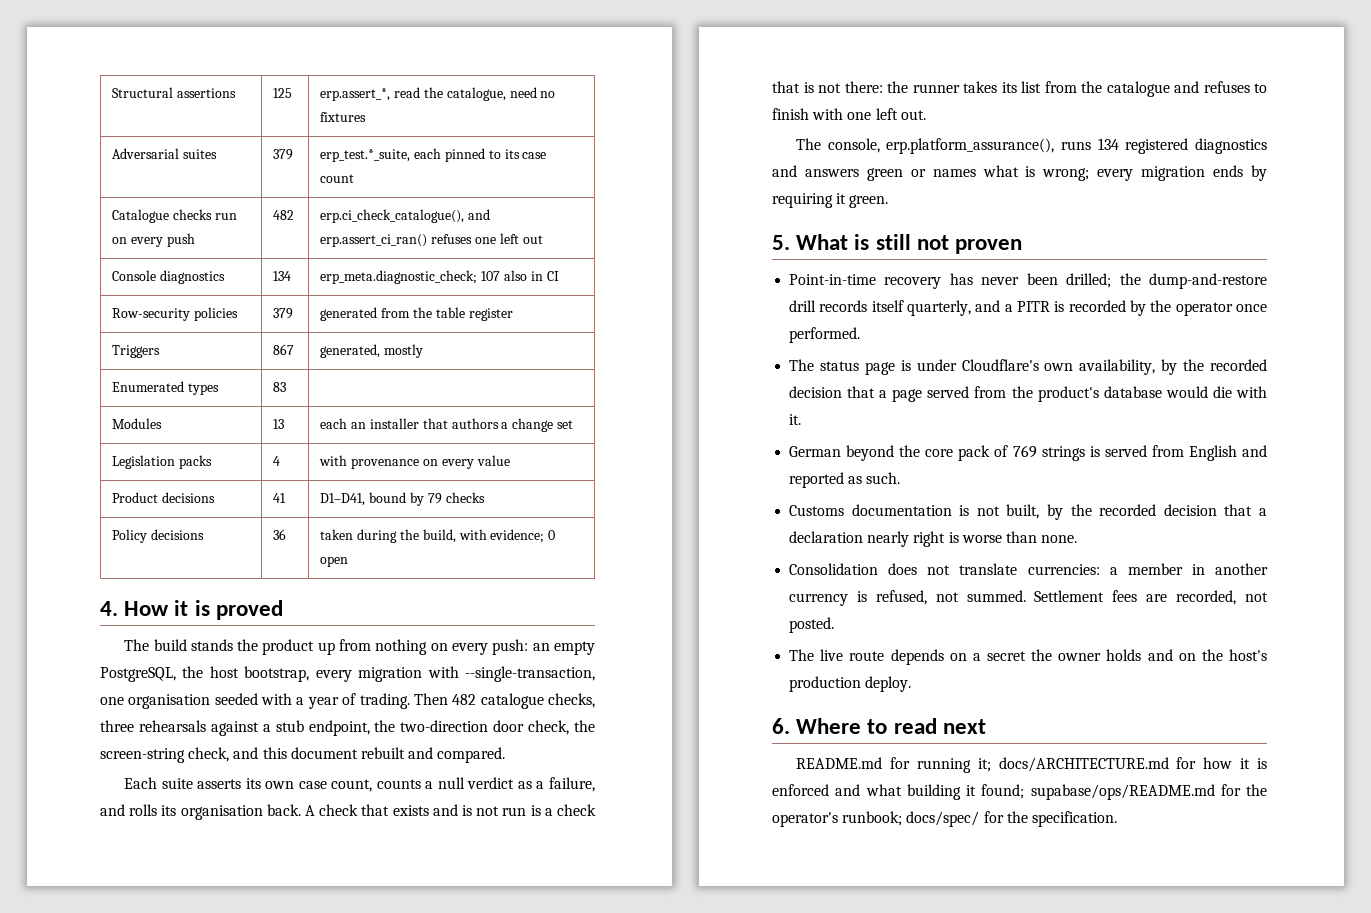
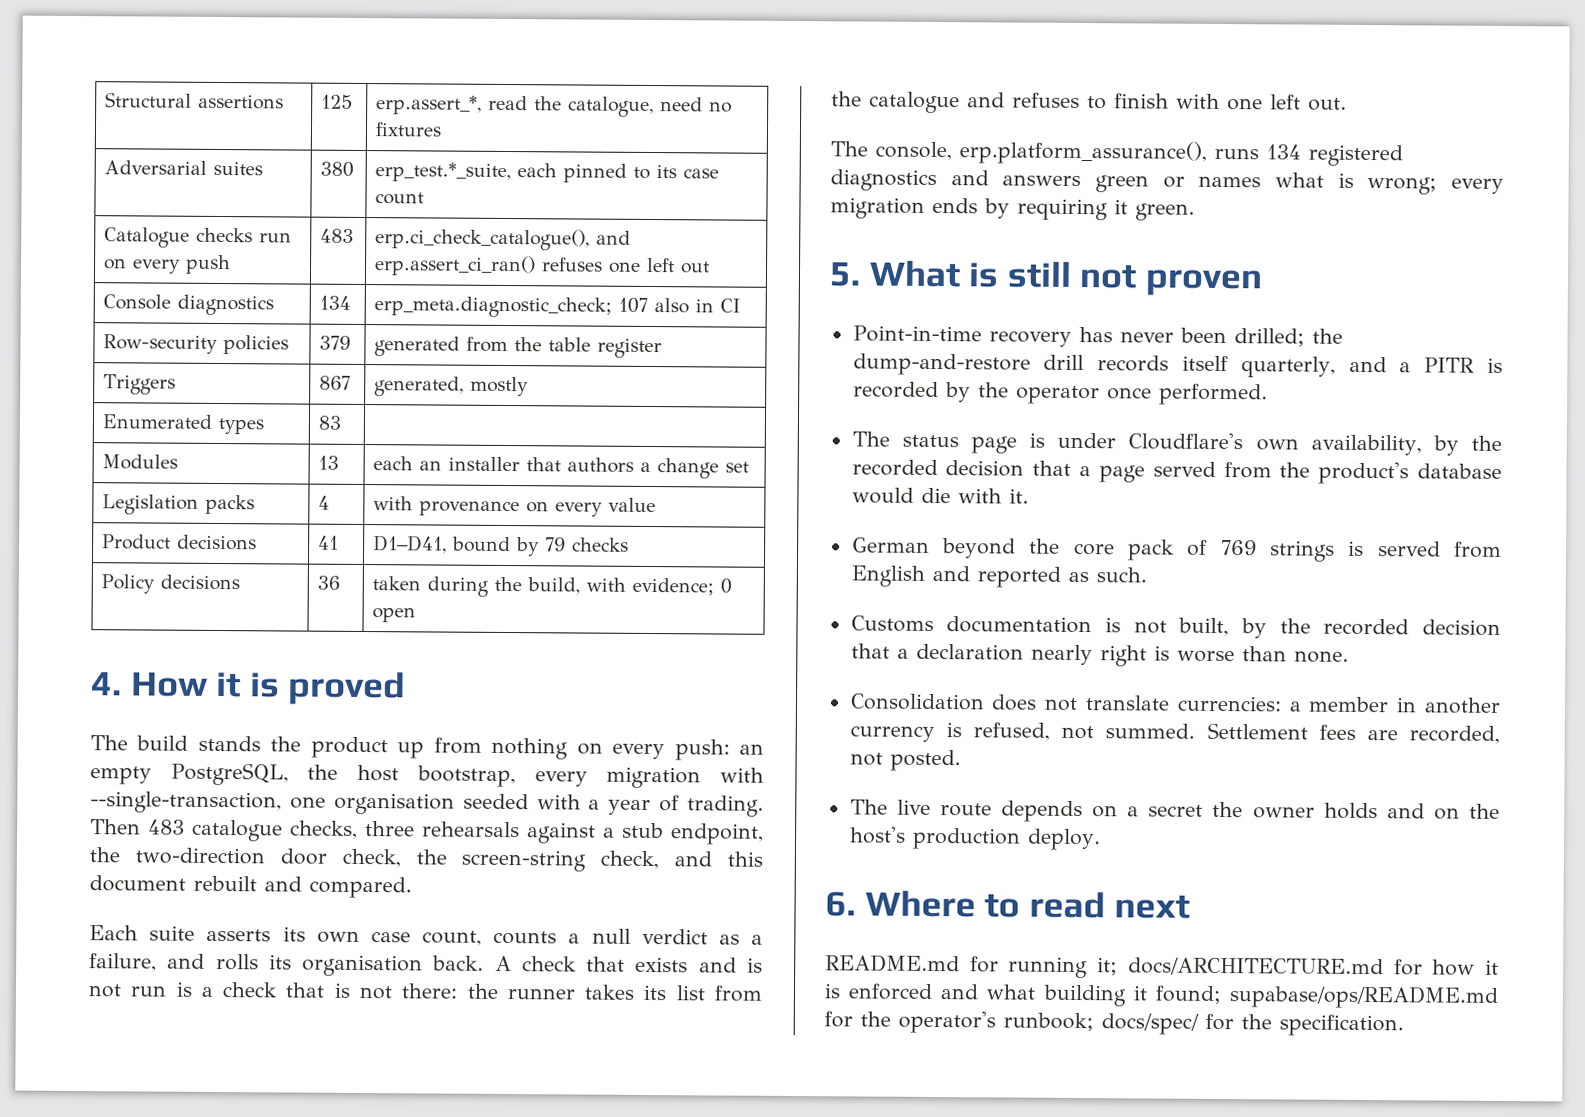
[273,149,294,160] 379 -> [320,161,355,177] 380
[273,210,295,220] 482 -> [320,228,355,243] 483
[452,694,477,705] 482 -> [148,819,185,835] 483

